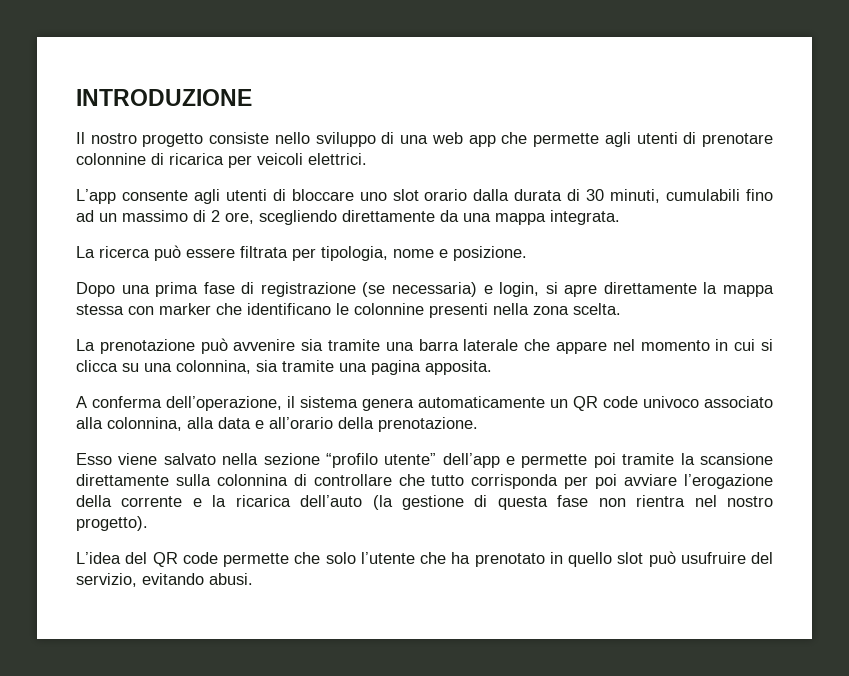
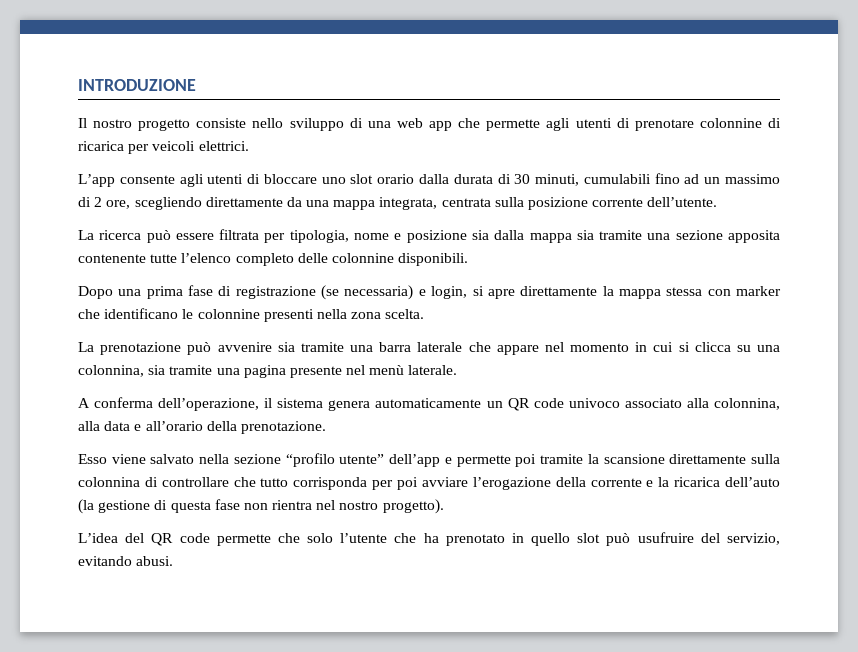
[550,210,620,225] integrata. -> [379,197,718,210] integrata, centrata sulla posizione corrente dell’utente.
[453,246,527,261] posizione. -> [406,230,780,243] [78,253,469,266] posizione sia dalla mappa sia tramite una sezione apposita contenente tutte l’elenco completo delle colonnine disponibili.
[425,360,492,375] apposita. -> [289,365,458,378] presente nel menù laterale.

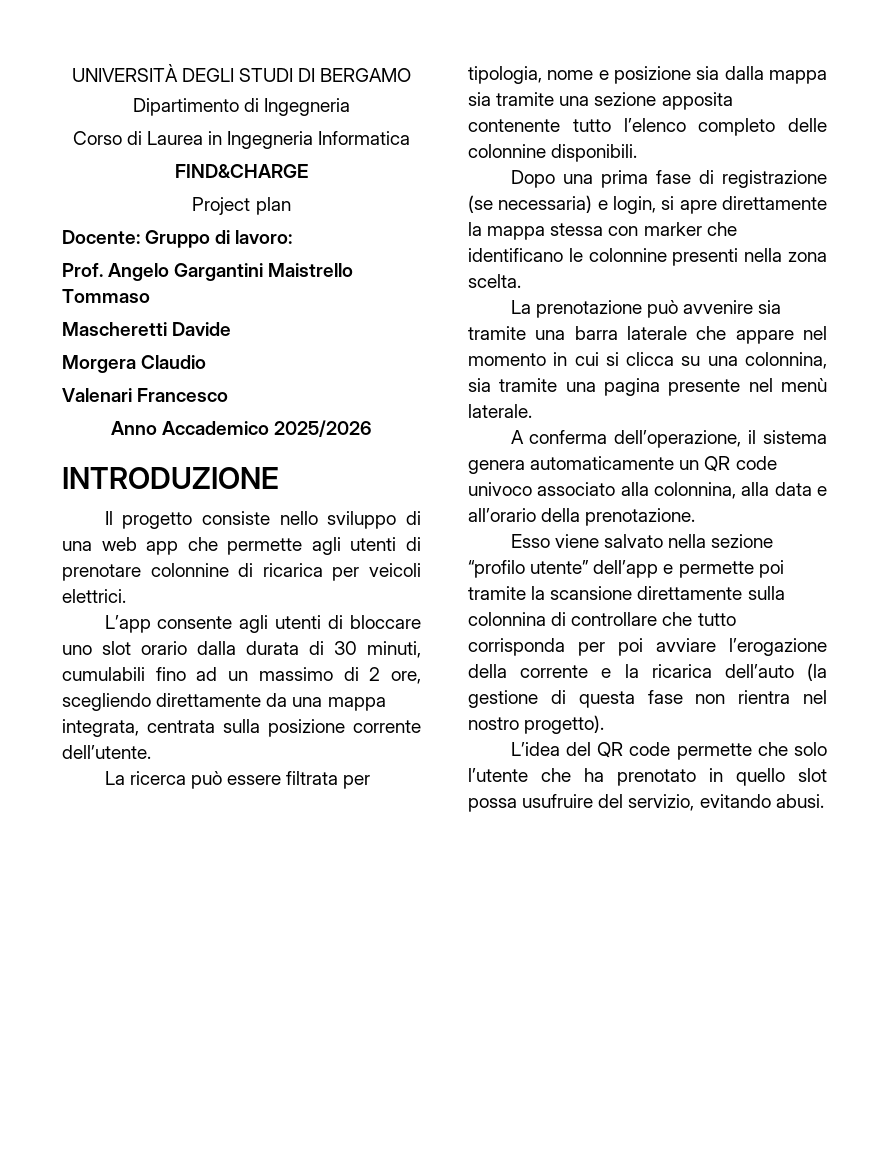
(78, 85) none -> [71,63,412,82] [132,98,351,116] [72,131,411,149] [175,164,308,178] [192,197,291,215] [62,230,293,248] [62,263,354,281] [62,289,150,303] [62,322,232,336] [62,355,207,373] [62,388,229,402] [110,420,373,437] UNIVERSITÀ DEGLI STUDI DI BERGAMO // Dipartimento di Ingegneria // Corso di Laurea in Ingegneria Informatica // FIND&CHARGE // Project plan // Docente: Gruppo di lavoro: // Prof. Angelo Gargantini Maistrello Tommaso // Mascheretti Davide // Morgera Claudio // Valenari Francesco // Anno Accademico 2025/2026 //
[93,119,133,128] nostro -> (113, 518) none
[150,254,178,263] tutte -> [572,119,611,132] tutto
[606,533,631,546] può -> [468,798,517,812] possa

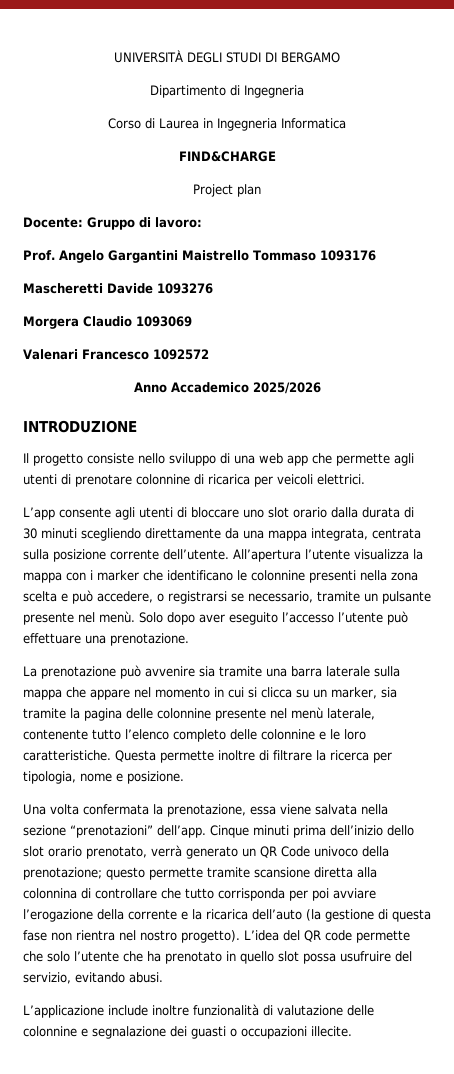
(150, 296) none -> [319,250,376,261] 1093176
(232, 329) none -> [157,283,213,294] 1093276
(207, 362) none -> [136,316,192,327] 1093069
(229, 395) none -> [153,349,209,360] 1092572
[367,641,421,658] [62,667,422,684] minuti, cumulabili fino ad un massimo di 2 ore, -> [41,528,77,539] minuti
[104,771,371,789] [468,66,827,84] [468,92,733,110] [468,118,827,136] [468,144,638,162] [510,170,827,188] [468,195,827,214] [468,222,639,240] // La ricerca può essere filtrata per tipologia, nome e posizione sia dalla mappa sia tramite una sezione apposita contenente tutto l’elenco completo delle colonnine disponibili. // Dopo una prima fase di registrazione (se necessaria) e login, si apre direttamente la mappa stessa con -> [233,549,423,562] [23,570,93,583] All’apertura l’utente visualizza la mappa con i
[468,274,521,288] scelta. -> [23,590,431,604] [23,611,408,625] [23,633,189,646] scelta e può accedere, o registrarsi se necessario, tramite un pulsante presente nel menù. Solo dopo aver eseguito l’accesso l’utente può effettuare una prenotazione.
(687, 333) none -> [374,666,400,677] [23,689,62,700] sulla mappa
[707,352,827,369] [468,378,827,396] [468,404,532,418] [510,430,827,448] [468,456,777,474] [468,482,827,499] [468,508,696,526] [510,534,774,548] [468,560,784,578] [468,586,785,600] una colonnina, sia tramite una pagina presente nel menù laterale. // A conferma dell’operazione, il sistema genera automaticamente un QR code univoco associato alla colonnina, alla data e all’orario della prenotazione. // Esso viene salvato nella sezione “profilo utente” dell’app e permette poi tramite la scansione direttamente sulla -> [313,687,397,699] [23,707,375,721] [23,729,366,742] [23,750,392,763] [23,771,184,784] [23,804,388,817] [23,825,414,838] [23,845,389,859] [23,867,377,880] un marker, sia tramite la pagina delle colonnine presente nel menù laterale, contenente tutto l’elenco completo delle colonnine e le loro caratteristiche. Questa permette inoltre di filtrare la ricerca per tipologia, nome e posizione. // Una volta confermata la prenotazione, essa viene salvata nella sezione “prenotazioni” dell’app. Cinque minuti prima dell’inizio dello slot orario prenotato, verrà generato un QR Code univoco della prenotazione; questo permette tramite scansione diretta alla
(605, 724) // -> (240, 936) none
(824, 801) none -> [23,1004,374,1018] [23,1026,352,1039] // L’applicazione include inoltre funzionalità di valutazione delle colonnine e segnalazione dei guasti o occupazioni illecite.

